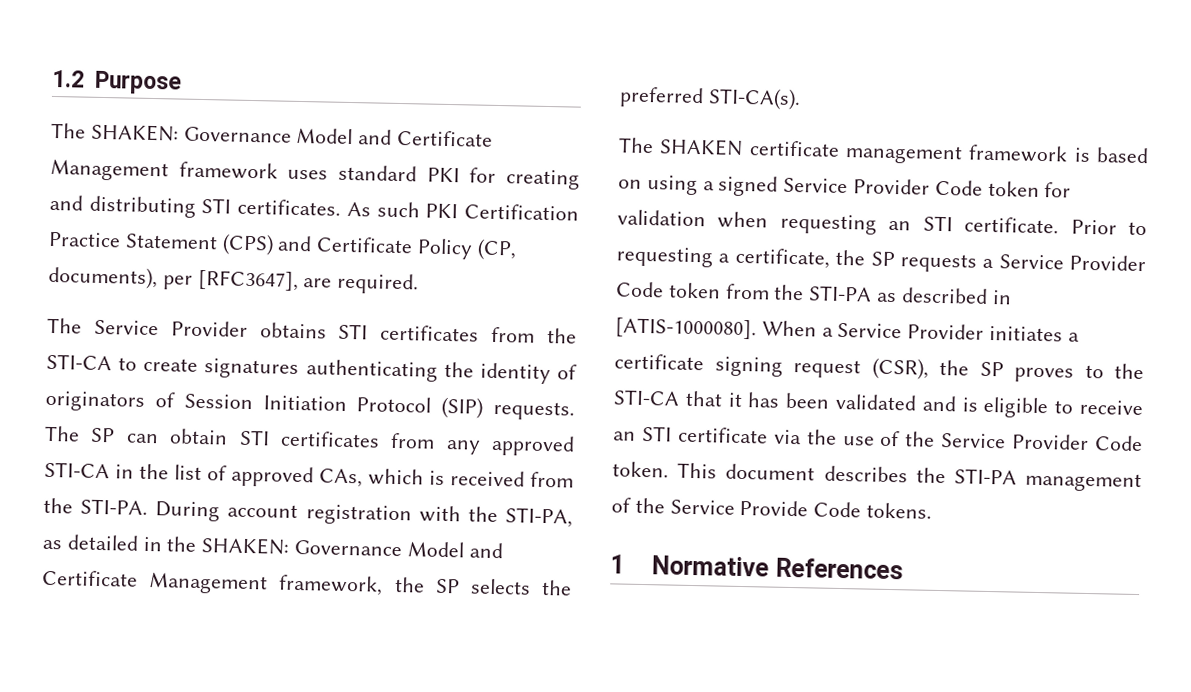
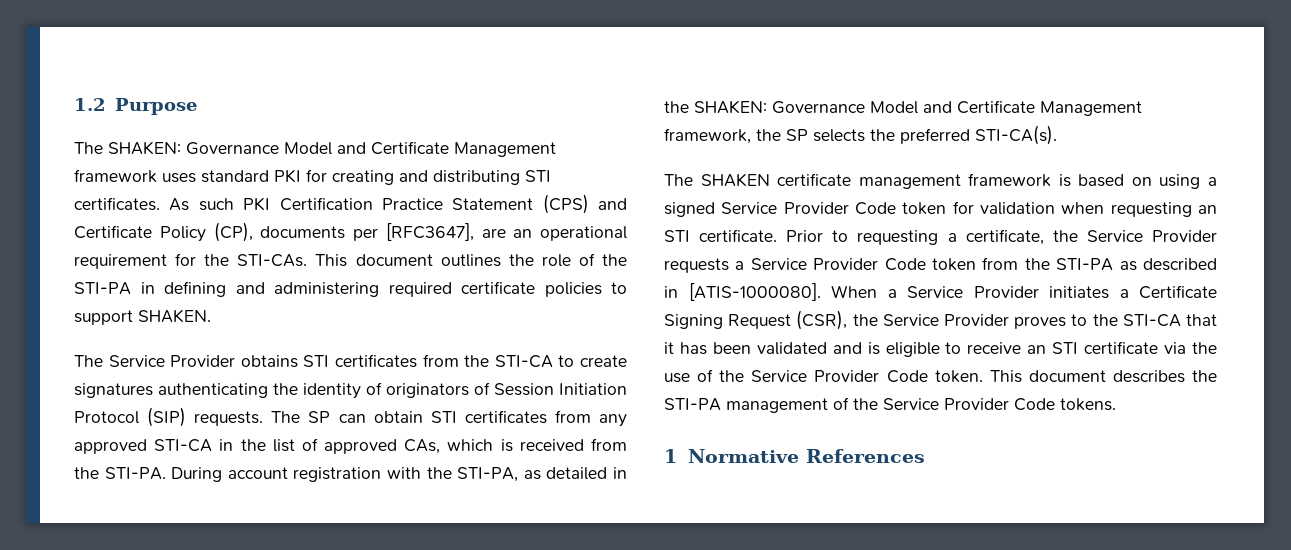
[476,238,517,261] [48,265,158,290] (CP, documents), -> [213,222,346,242] (CP), documents
[337,272,420,295] required. -> [513,226,627,241] [74,253,628,269] [74,281,627,297] [74,309,211,325] an operational requirement for the STI-CAs. This document outlines the role of the STI-PA in defining and administering required certificate policies to support SHAKEN.
[870,251,895,267] SP -> [1086,230,1217,242] Service Provider
[614,353,1004,380] certificate signing request (CSR), the SP -> [1139,285,1217,299] [664,310,1009,330] Certificate Signing Request (CSR), the Service Provider
[739,499,809,517] Provide -> [944,398,1009,410] Provider

